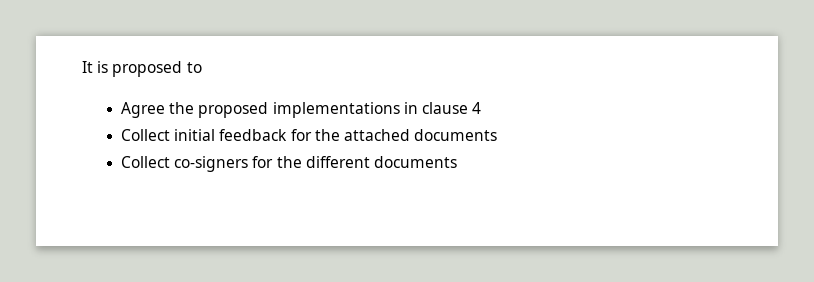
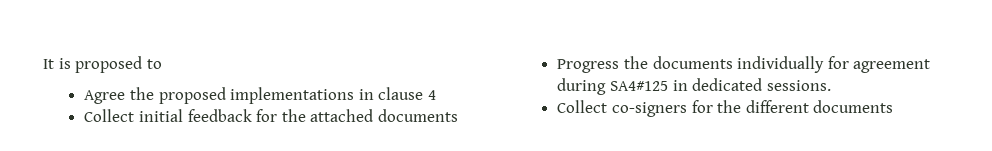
(498, 135) none -> [557,56,931,73] [557,78,831,95] // Progress the documents individually for agreement during SA4#125 in dedicated sessions.

